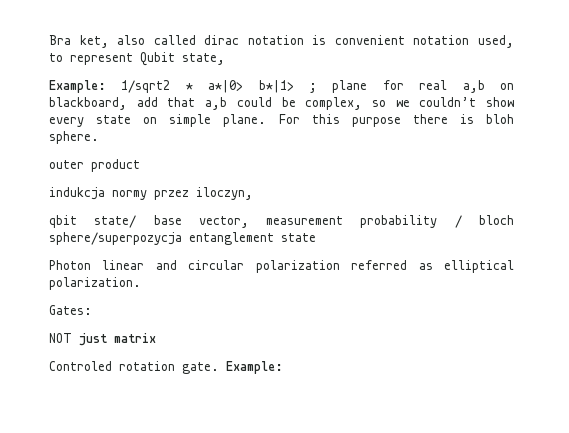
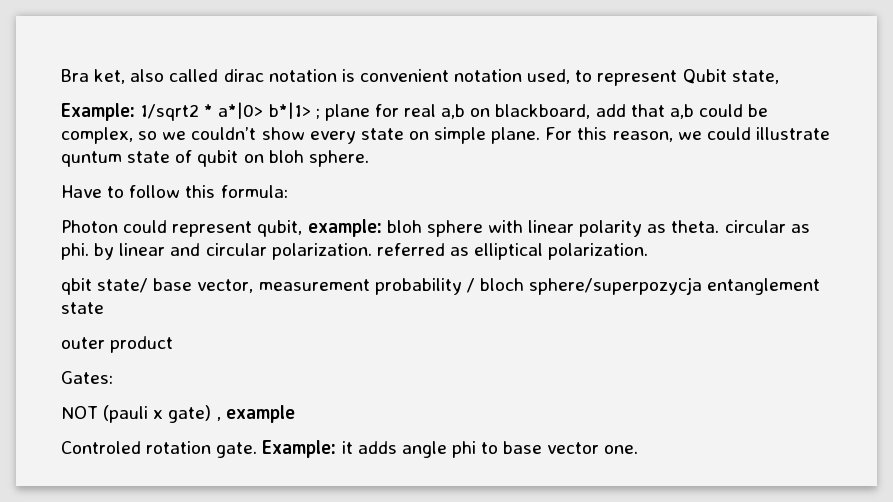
[351,114,514,127] [49,131,99,144] [49,159,140,172] [49,187,253,200] purpose there is bloh sphere. // outer product // indukcja normy przez iloczyn, -> [612,127,830,142] [61,150,369,167] [61,185,288,198] [61,219,810,237] [61,243,649,260] reason, we could illustrate quntum state of qubit on bloh sphere. // Have to follow this formula: // Photon could represent qubit, example: bloh sphere with linear polarity as theta. circular as phi. by linear and circular polarization. referred as elliptical polarization.
[49,260,514,273] [49,277,141,290] [49,305,92,315] [49,333,156,346] [49,361,283,374] Photon linear and circular polarization referred as elliptical polarization. // Gates: // NOT just matrix // Controled rotation gate. Example: -> [61,336,174,353] [61,371,113,384] [61,405,295,423] [61,440,639,458] outer product // Gates: // NOT (pauli x gate) , example // Controled rotation gate. Example: it adds angle phi to base vector one.

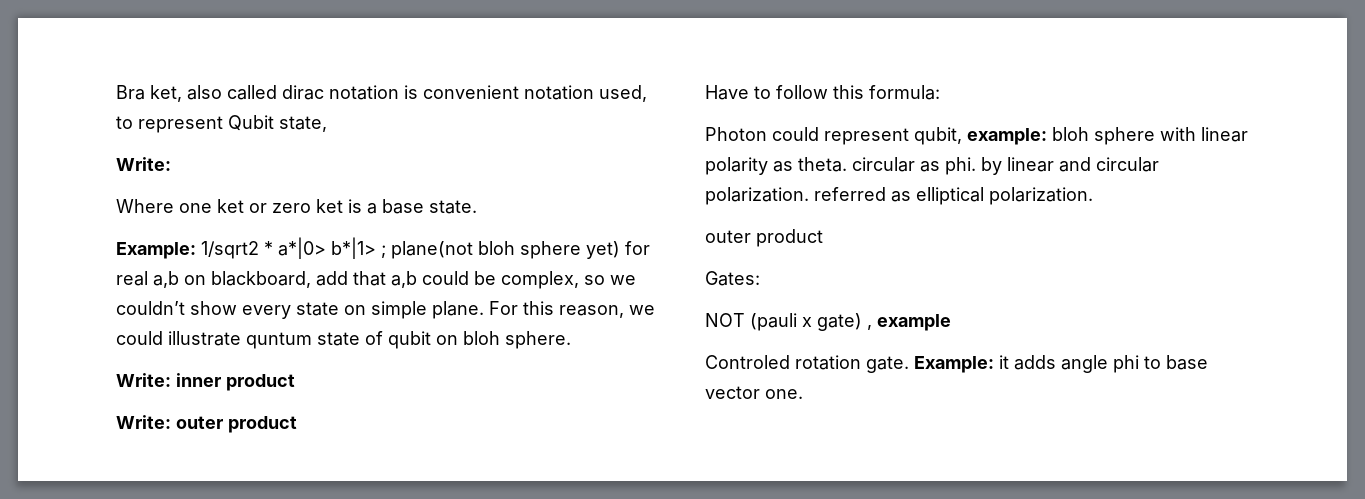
(779, 77) none -> [116,157,171,171] [116,199,477,214] // Write: // Where one ket or zero ket is a base state.
[324,104,370,121] plane -> [391,241,620,259] plane(not bloh sphere yet)
(369, 158) none -> [116,373,295,391] [116,415,297,433] // Write: inner product // Write: outer product
[61,277,821,295] [61,302,104,314] // qbit state/ base vector, measurement probability / bloch sphere/superpozycja entanglement state -> (1093, 196) none

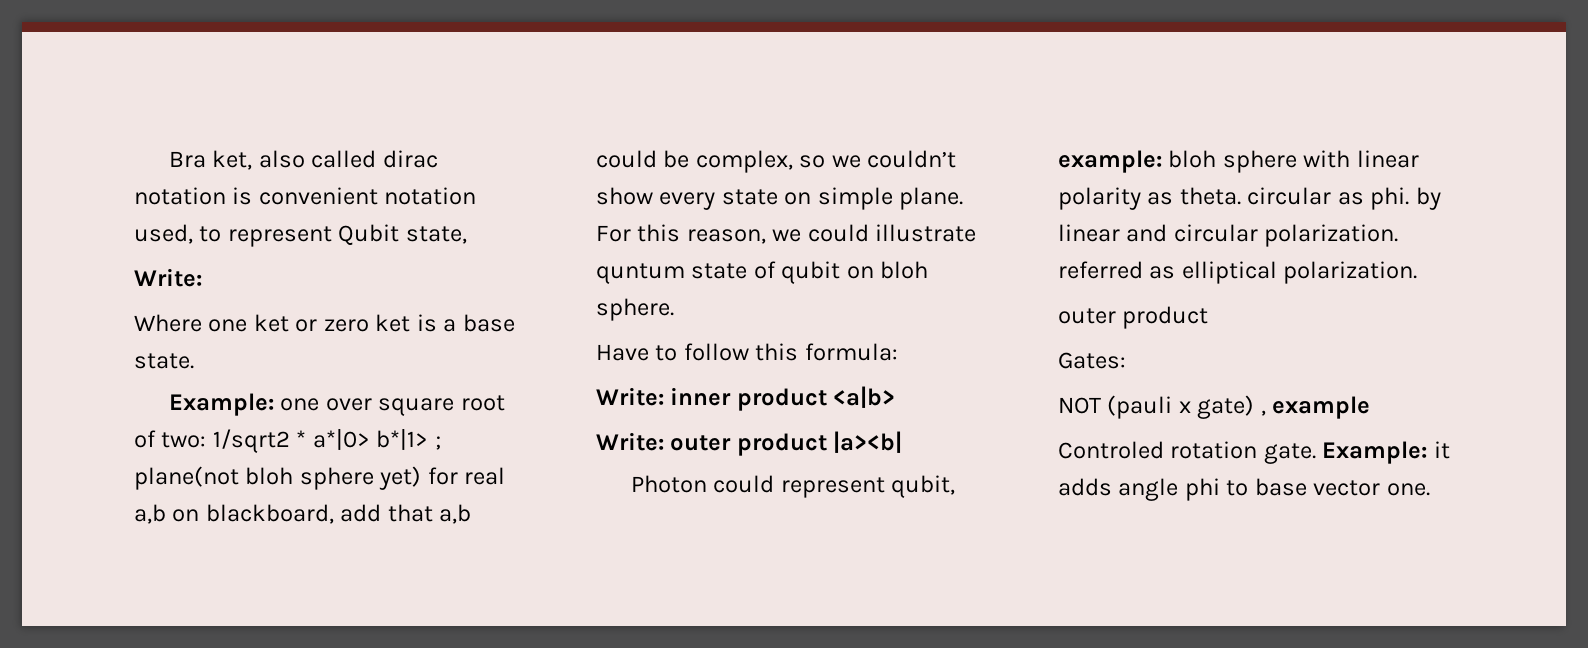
(196, 250) none -> [280,395,505,416] [134,430,207,448] one over square root of two:
[116,373,295,391] [116,415,297,433] // Write: inner product // Write: outer product -> (674, 309) none
(940, 92) none -> [596,386,896,411] [596,431,903,456] // Write: inner product <a|b> // Write: outer product |a><b|

